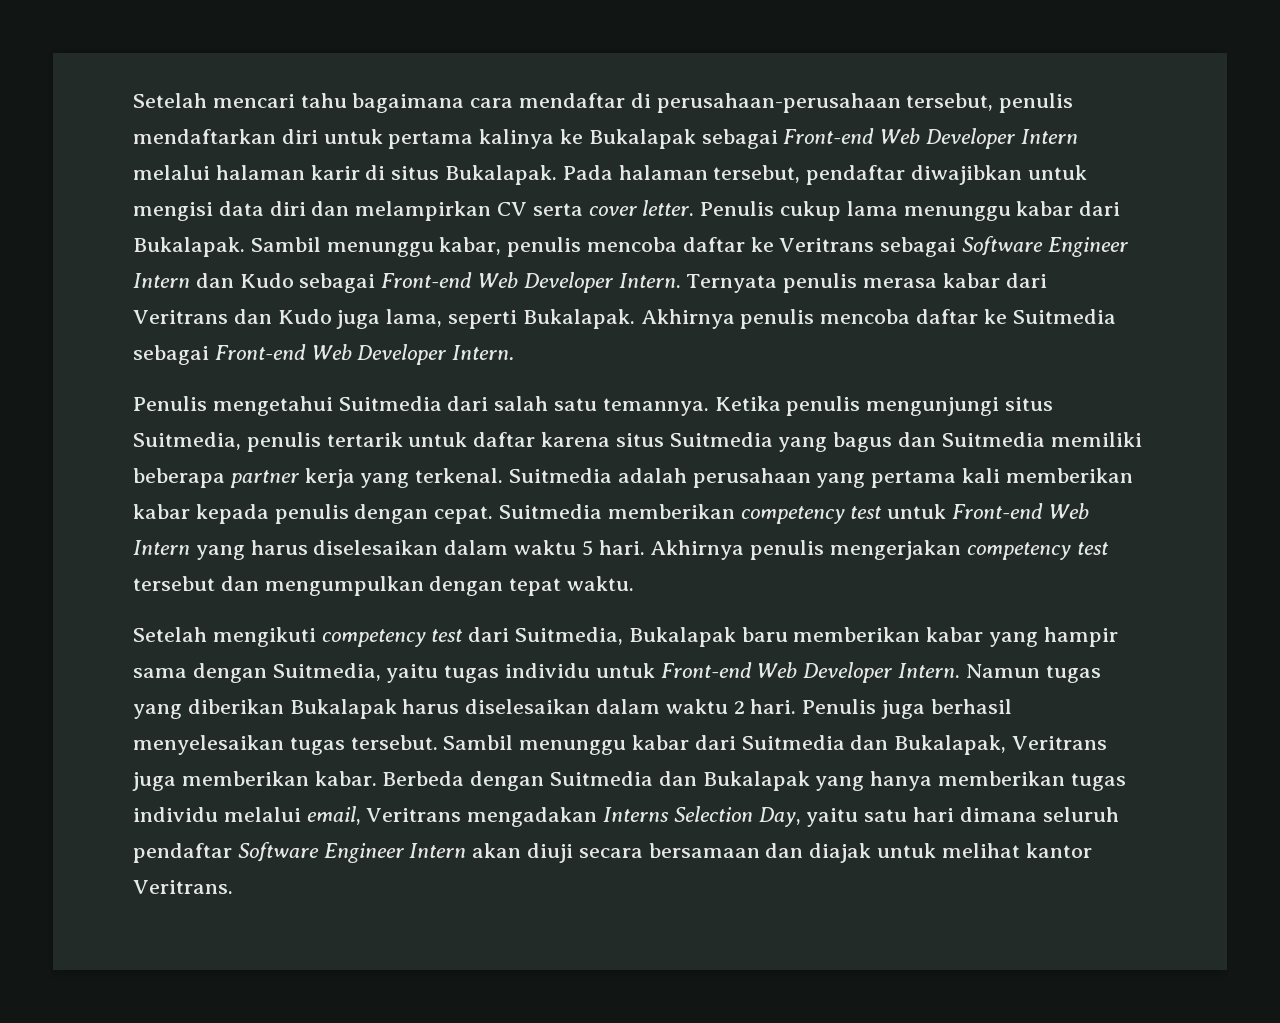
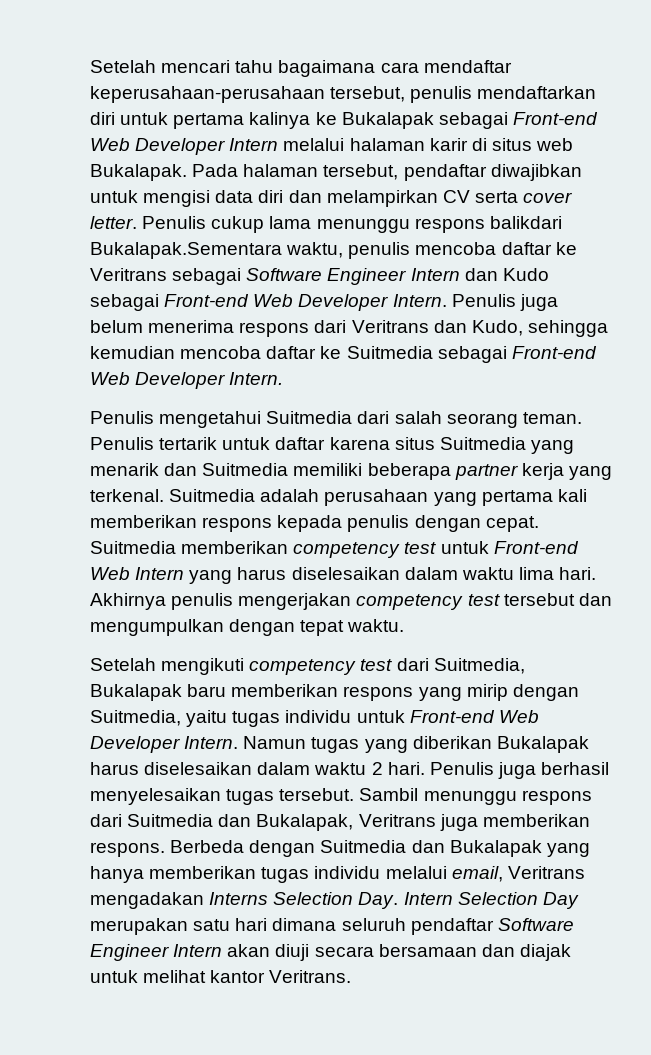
[630,93,901,113] di perusahaan-perusahaan -> [90,86,325,103] keperusahaan-perusahaan
(440, 173) none -> [536,138,574,151] web
[1016,201,1121,216] [133,237,502,257] kabar dari Bukalapak. Sambil menunggu kabar, -> [414,216,562,233] [90,242,344,259] respons balikdari Bukalapak.Sementara waktu,
[686,273,1047,293] [133,309,815,329] Ternyata penulis merasa kabar dari Veritrans dan Kudo juga lama, seperti Bukalapak. Akhirnya penulis -> [451,294,558,311] [90,320,608,337] [90,346,175,359] Penulis juga belum menerima respons dari Veritrans dan Kudo, sehingga kemudian
[554,396,1054,416] [133,432,321,452] satu temannya. Ketika penulis mengunjungi situs Suitmedia, penulis -> [446,412,582,428] [90,437,154,450] seorang teman. Penulis
[833,432,893,452] bagus -> [90,463,159,476] menarik
[133,504,190,519] kabar -> [202,517,273,532] respons
[581,540,593,556] 5 -> [518,567,554,580] lima
[926,627,1118,647] [133,668,187,678] kabar yang hampir sama -> [343,684,508,701] respons yang mirip
[632,735,690,750] kabar -> [521,790,592,805] respons
[314,771,377,786] kabar. -> [90,842,165,857] respons.
[758,807,859,827] Day, yaitu -> [358,892,579,909] [90,918,188,935] Day. Intern Selection Day merupakan

